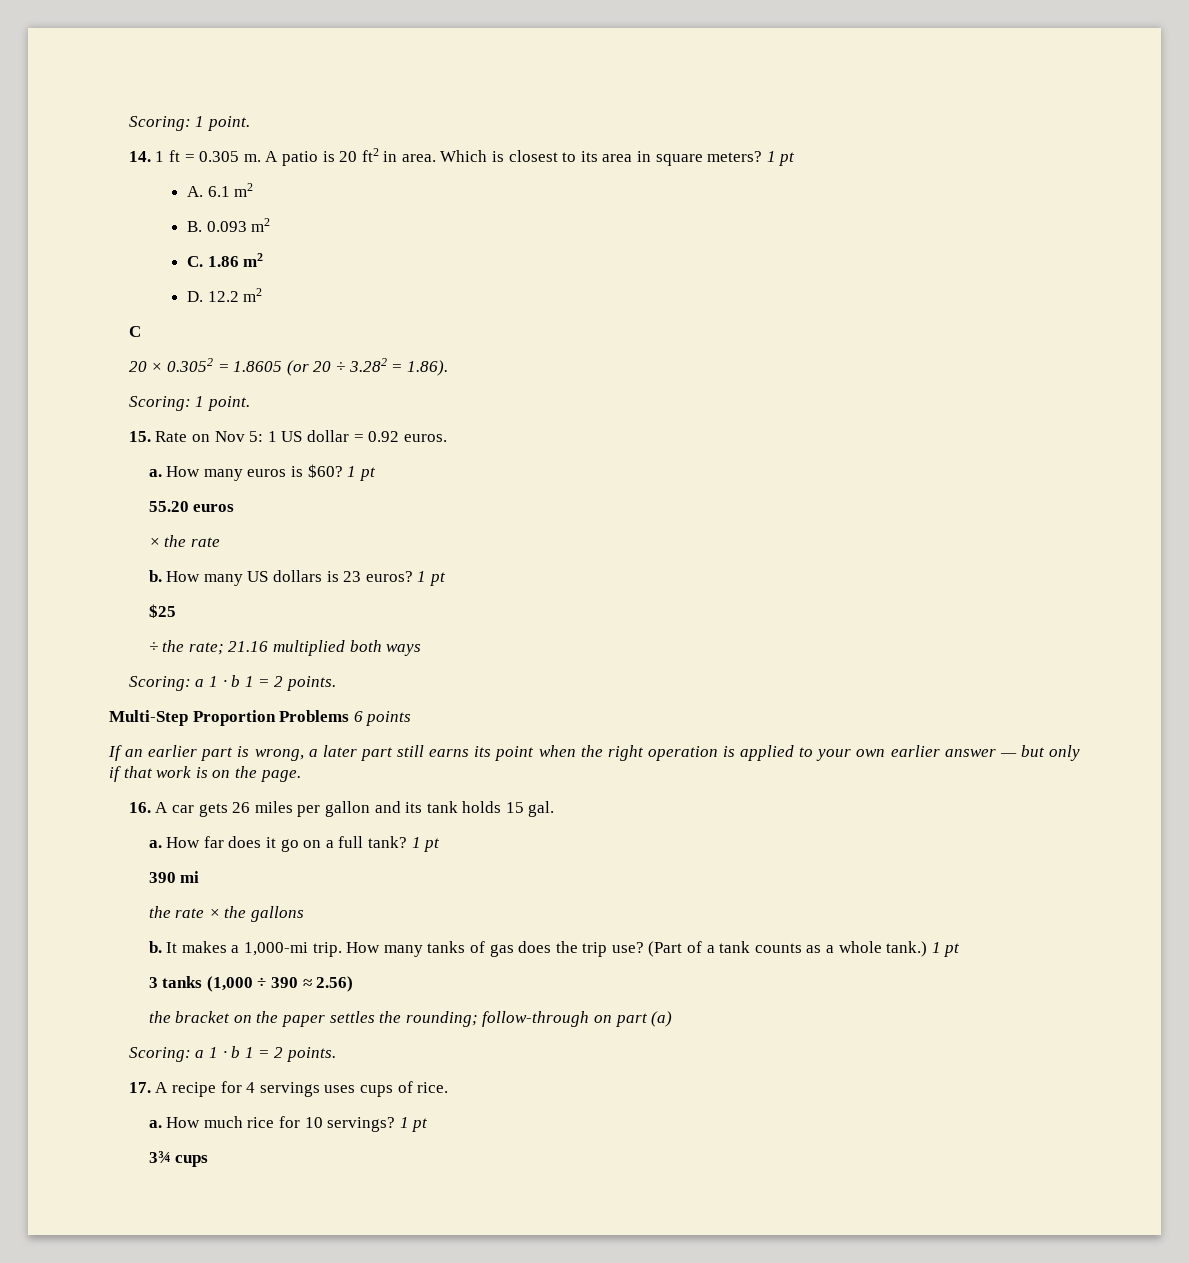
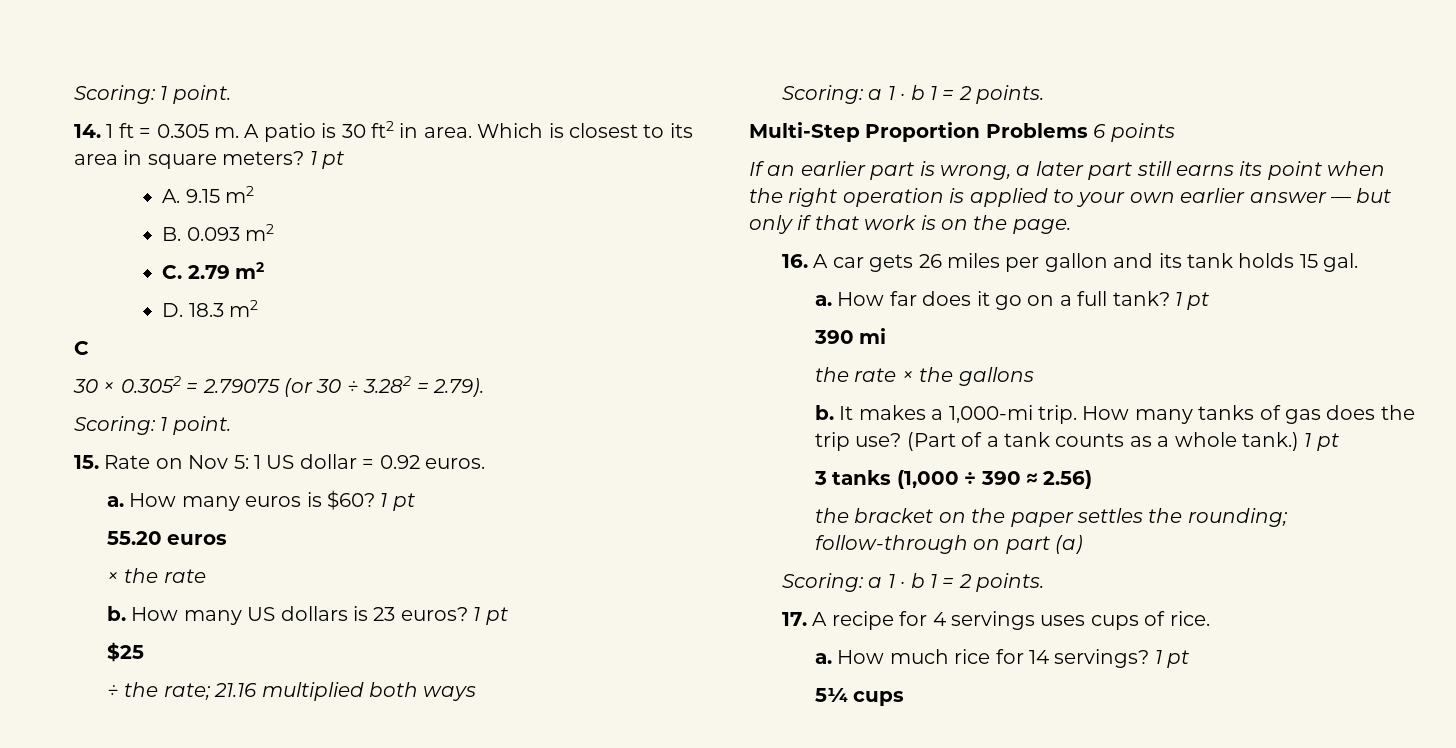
[339,151,358,162] 20 -> [341,124,366,138] 30
[207,186,230,197] 6.1 -> [185,189,220,203] 9.15
[207,256,239,267] 1.86 -> [187,265,230,279] 2.79
[207,291,239,302] 12.2 -> [188,303,224,317] 18.3
[128,361,147,372] 20 -> [73,379,99,393] 30
[233,360,332,376] 1.8605 (or 20 -> [202,378,342,397] 2.79075 (or 30
[406,360,448,376] 1.86). -> [433,378,485,397] 2.79).
[304,1117,323,1128] 10 -> [1029,650,1050,664] 14
[148,1151,171,1163] 3¾ -> [815,688,849,702] 5¼

